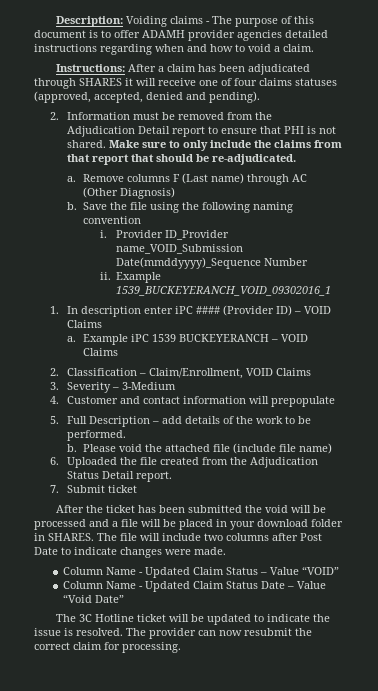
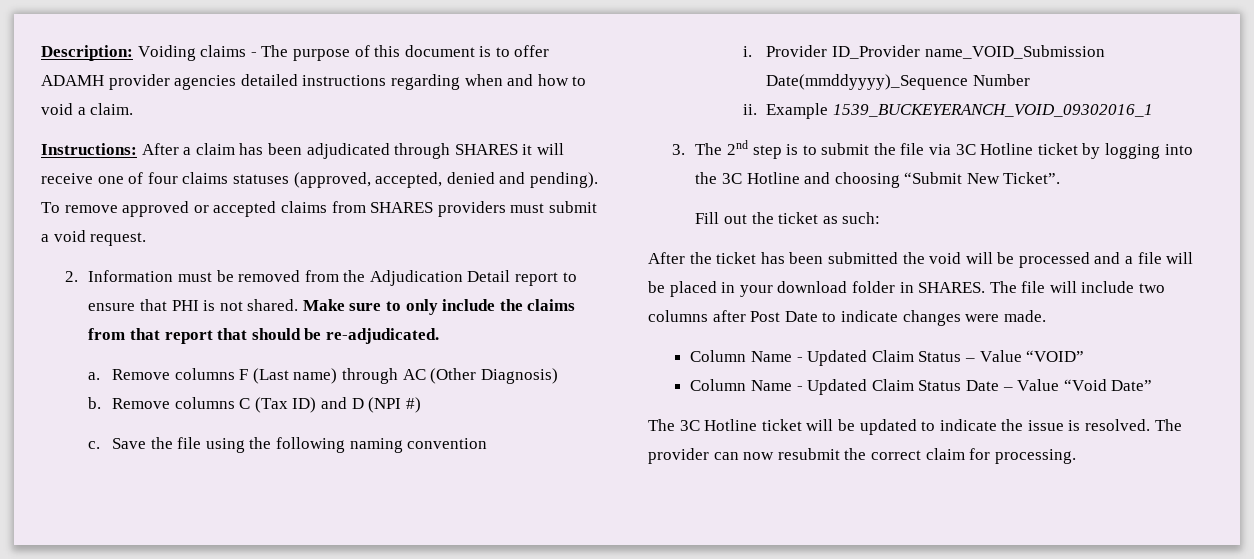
(260, 97) none -> [41,201,597,217] [41,230,147,246] To remove approved or accepted claims from SHARES providers must submit a void request.
(77, 206) none -> [112,397,421,413] [88,441,101,449] Remove columns C (Tax ID) and D (NPI #) // c.
[50,305,331,317] [66,320,102,328] [66,334,309,345] [83,348,119,356] [50,368,311,379] [50,382,176,393] [50,396,335,407] [50,416,311,427] [66,430,126,441] [66,443,333,454] [50,457,318,468] [66,471,172,482] [50,485,137,493] 1. In description enter iPC #### (Provider ID) – VOID Claims // a. Example iPC 1539 BUCKEYERANCH – VOID Claims // 2. Classification – Claim/Enrollment, VOID Claims // 3. Severity – 3-Medium // 4. Customer and contact information will prepopulate // 5. Full Description – add details of the work to be performed. // b. Please void the attached file (include file name) // 6. Uploaded the file created from the Adjudication Status Detail report. // 7. Submit ticket -> [671,140,1193,159] [695,172,1061,188] [695,212,881,224] 3. The 2nd step is to submit the file via 3C Hotline ticket by logging into the 3C Hotline and choosing “Submit New Ticket”. // Fill out the ticket as such:

